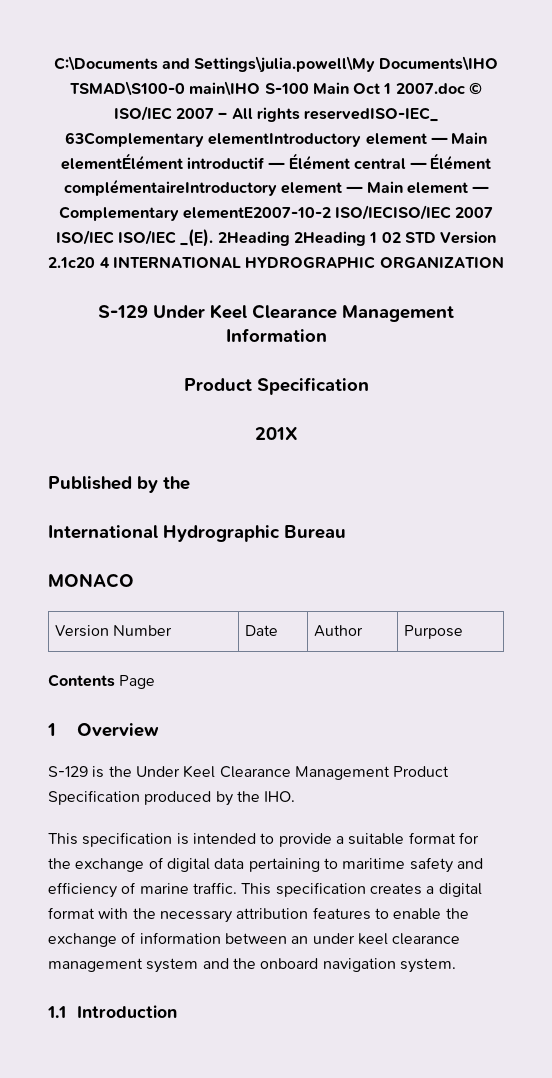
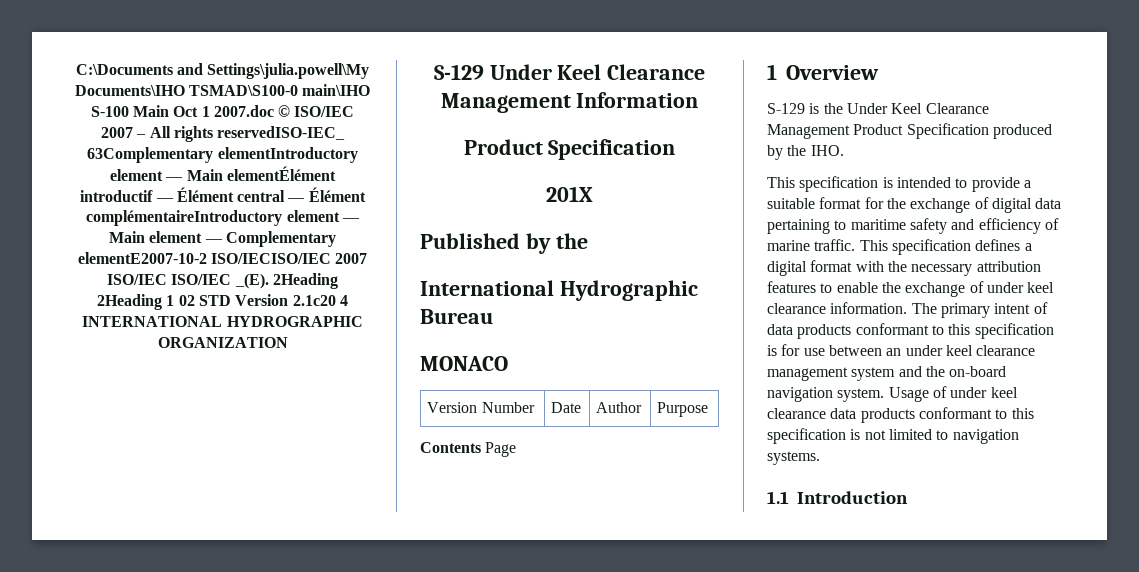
[369,883,422,895] creates -> [975,239,1021,251] defines
[139,932,221,944] information -> [986,282,1055,293] [767,302,1048,318] [767,323,1054,339] [767,344,825,356] under keel clearance information. The primary intent of data products conformant to this specification is for use
[260,958,319,969] onboard -> [949,366,1007,377] on-board
(456, 965) none -> [888,386,1018,402] [767,407,1034,423] [767,428,1019,444] [767,451,820,465] Usage of under keel clearance data products conformant to this specification is not limited to navigation systems.

